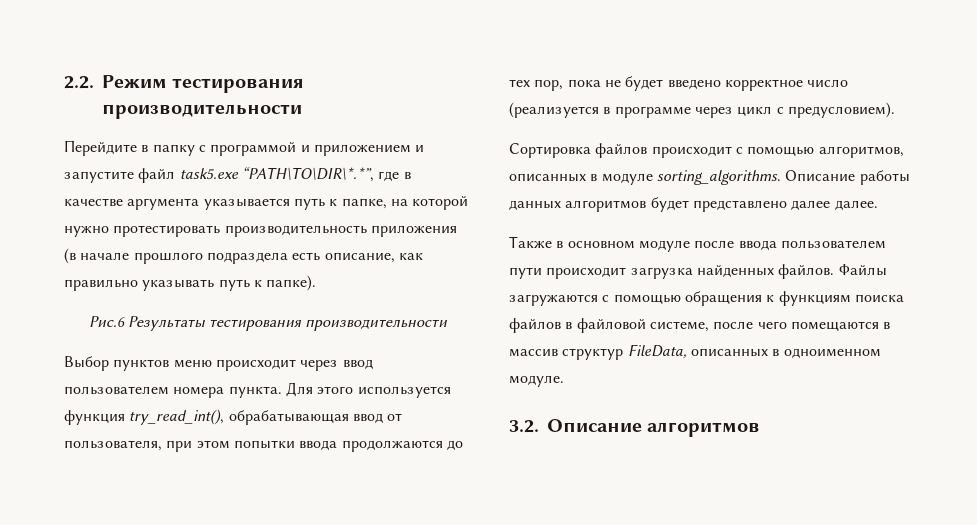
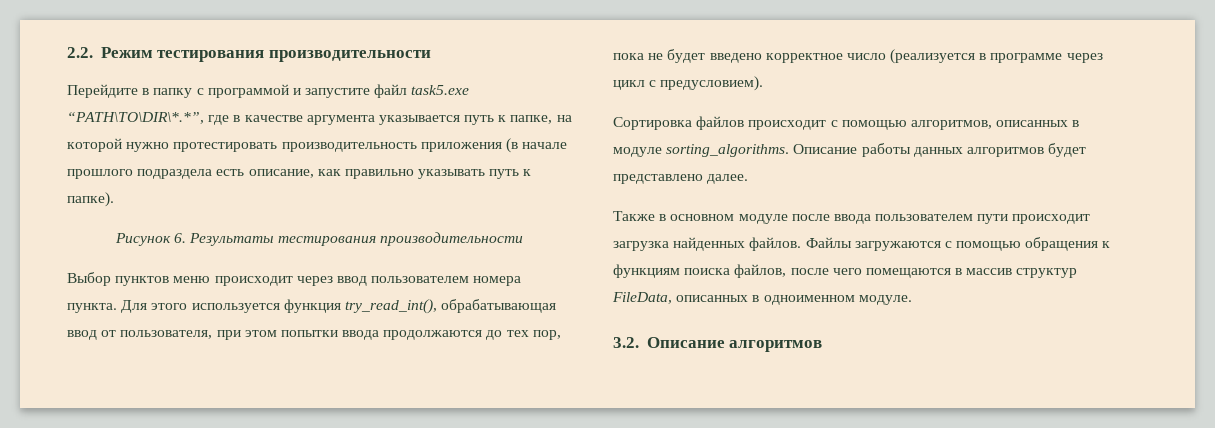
[313,144,425,156] приложением и -> (301, 91) none
[88,316,125,327] Рис.6 -> [114,233,186,246] Рисунок 6.
[791,200,831,211] далее -> (703, 179) none
[509,318,709,333] файлов в файловой системе, -> [734,264,787,278] файлов,

